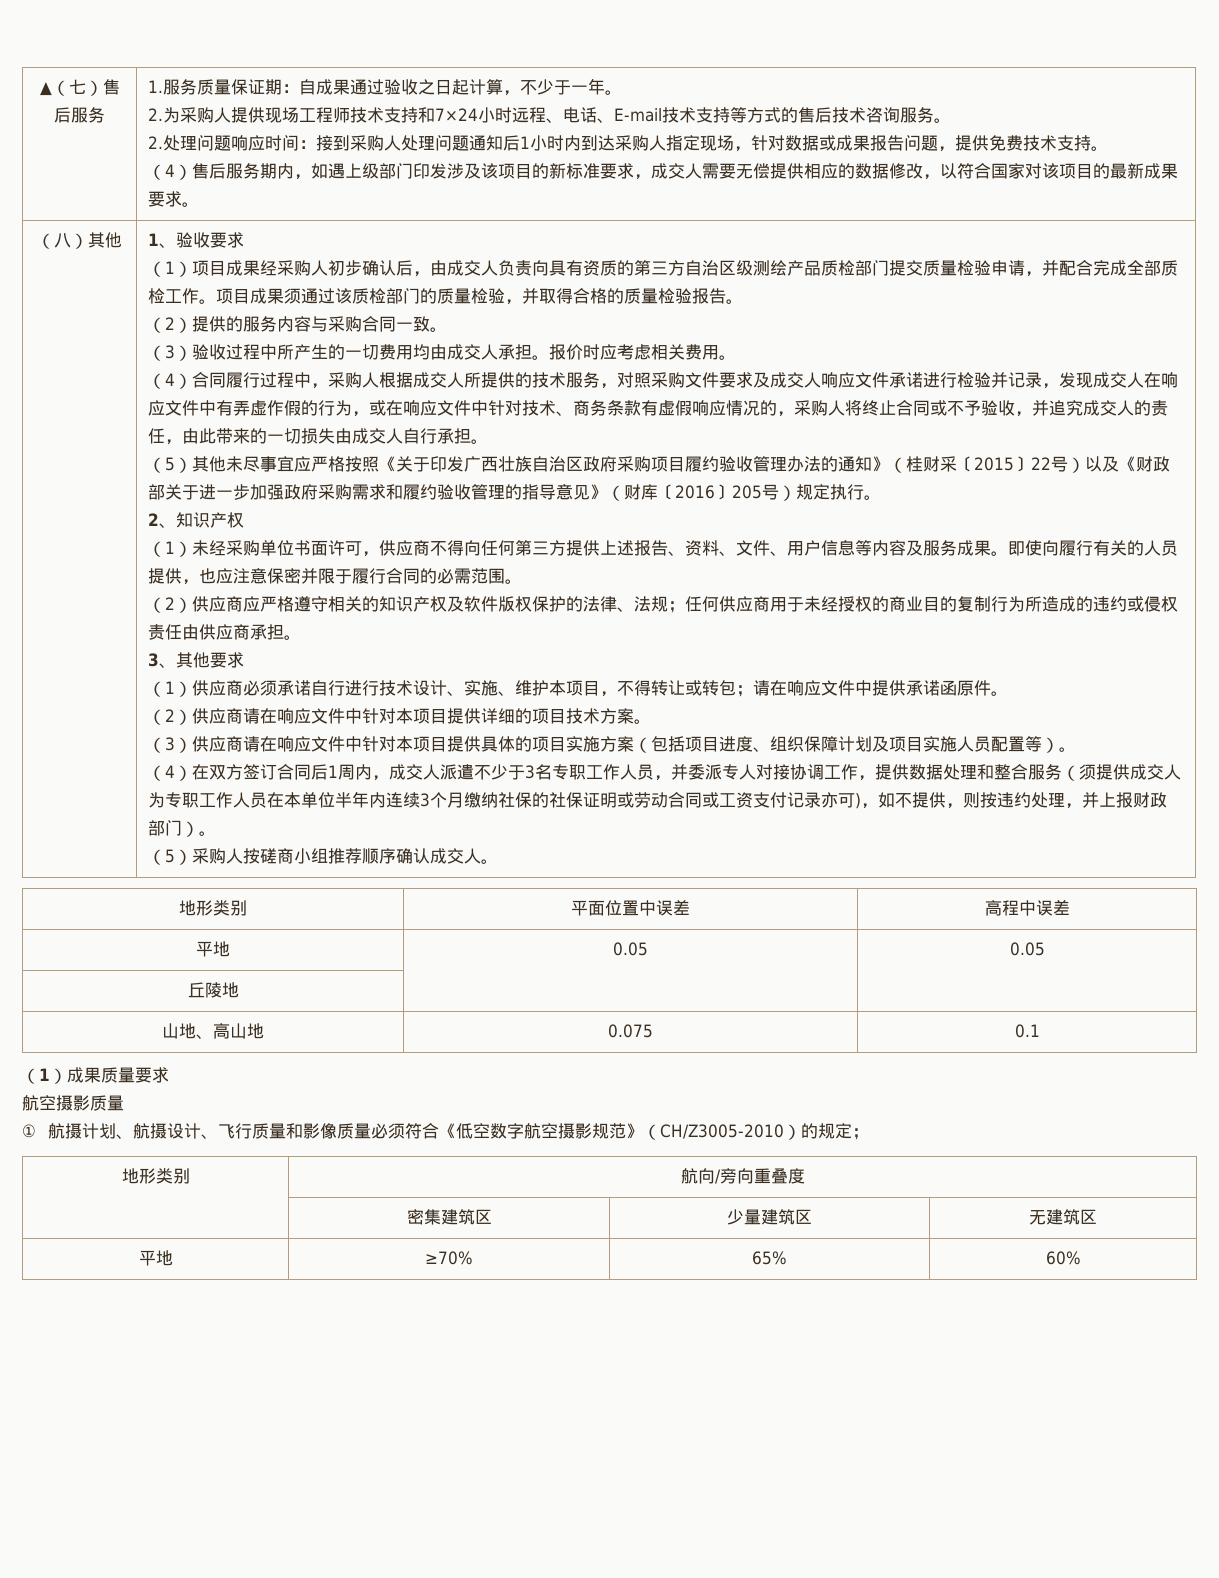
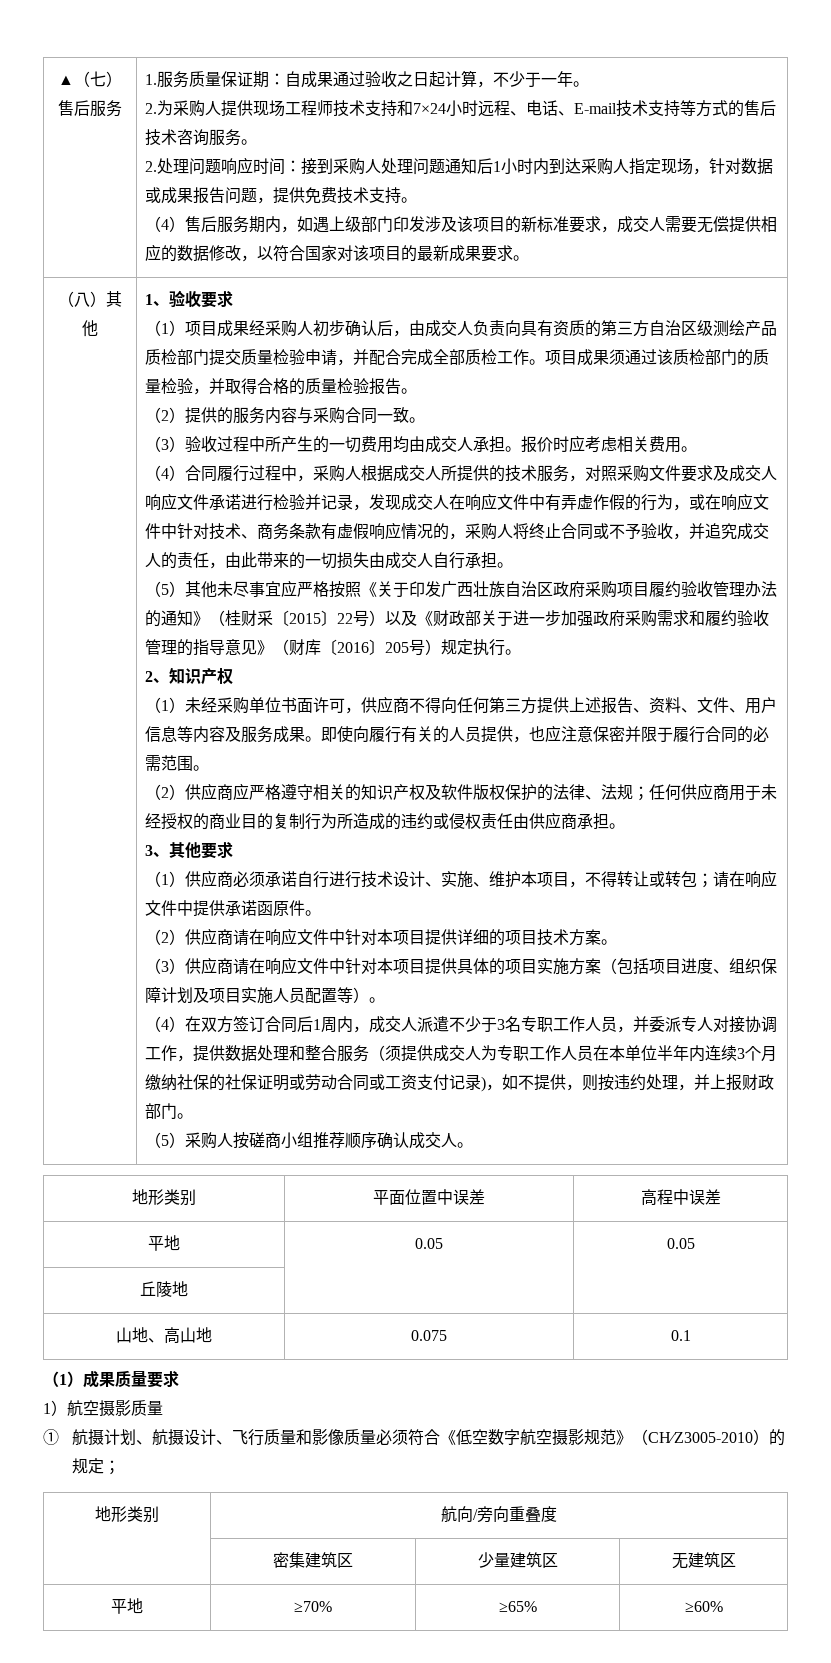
[821,792,856,808] 亦可 -> (482, 1082) none
[182,821,200,837] ） -> (178, 1111) none
(169, 1075) none -> [43,1400,67,1416] 1）
[752,1251,787,1265] [1045,1251,1081,1265] 65% | 60% -> [498,1601,537,1612] [684,1601,723,1612] ≥65% | ≥60%

